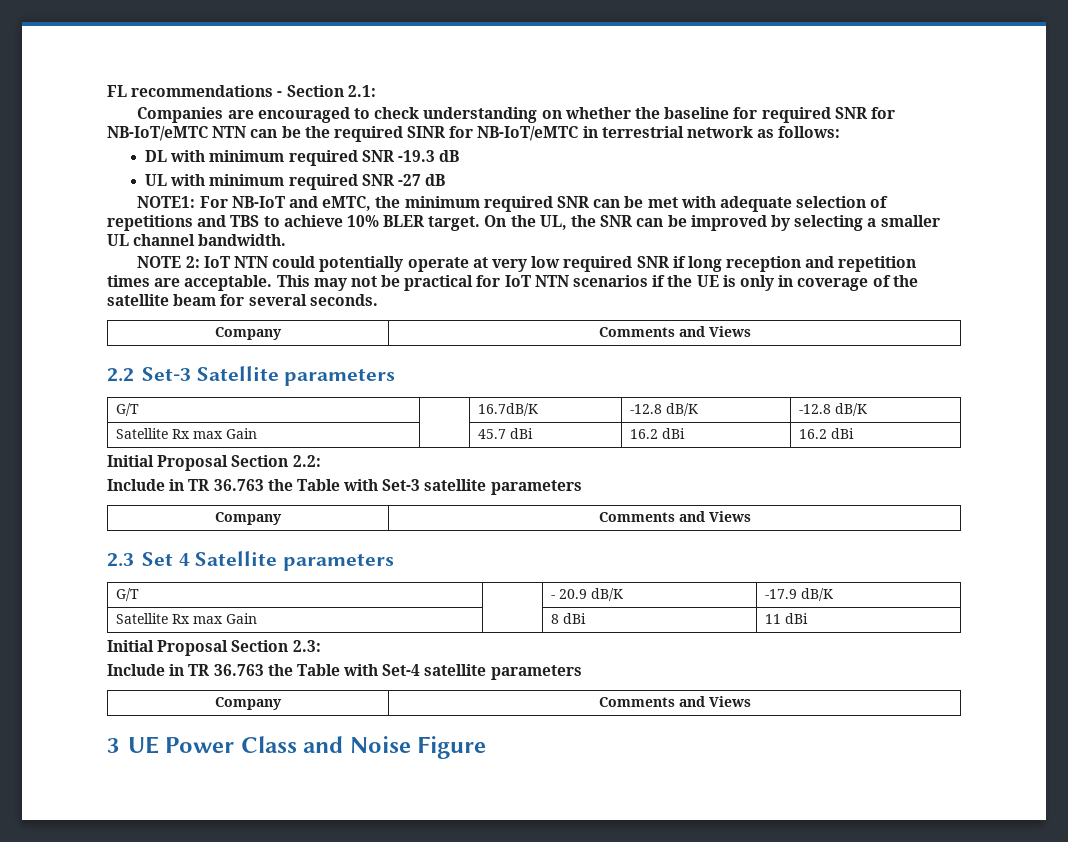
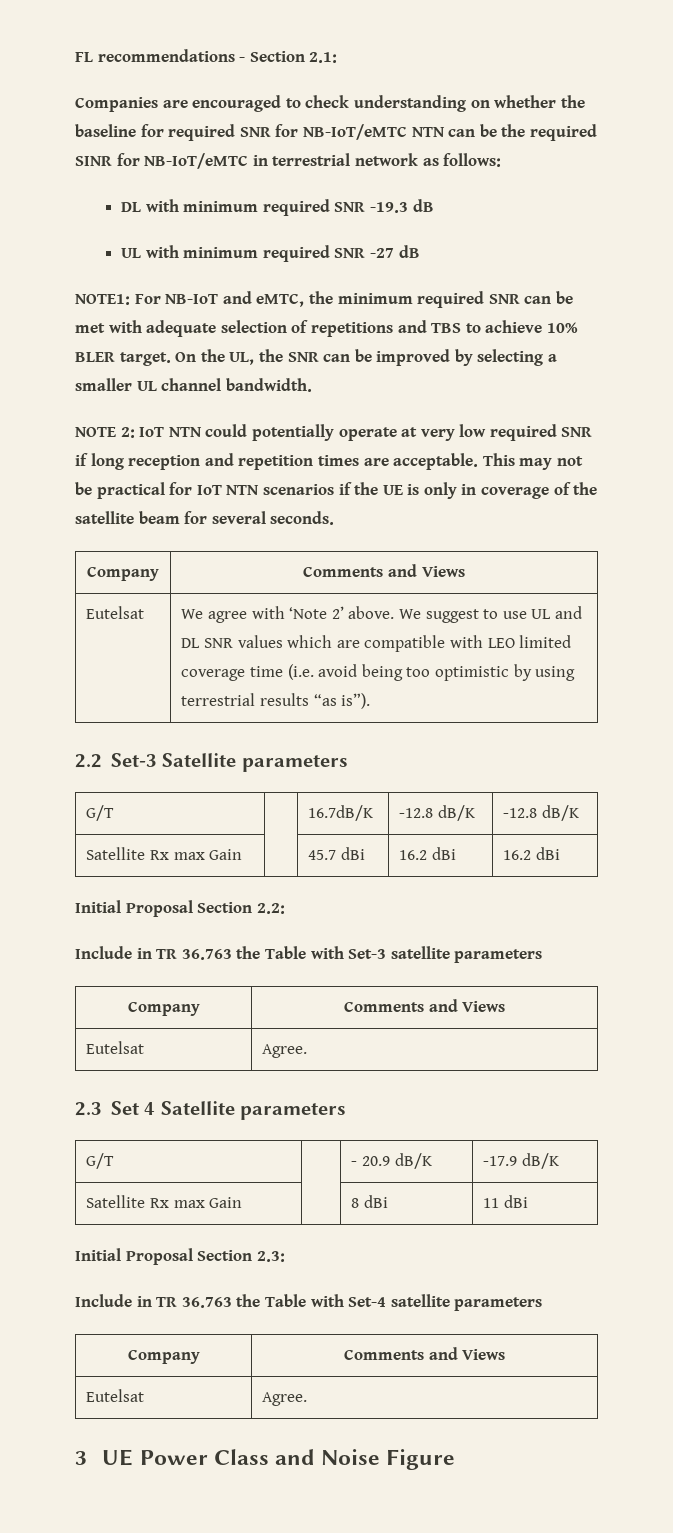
(751, 331) none -> [86,606,145,619] [181,606,582,623] [181,635,572,652] [181,664,576,681] [181,693,371,709] // Eutelsat | We agree with ‘Note 2’ above. We suggest to use UL and DL SNR values which are compatible with LEO limited coverage time (i.e. avoid being too optimistic by using terrestrial results “as is”).
(751, 516) none -> [86,1041,145,1054] [262,1044,308,1058] // Eutelsat | Agree.
(751, 701) none -> [86,1389,145,1402] [262,1392,308,1406] // Eutelsat | Agree.

